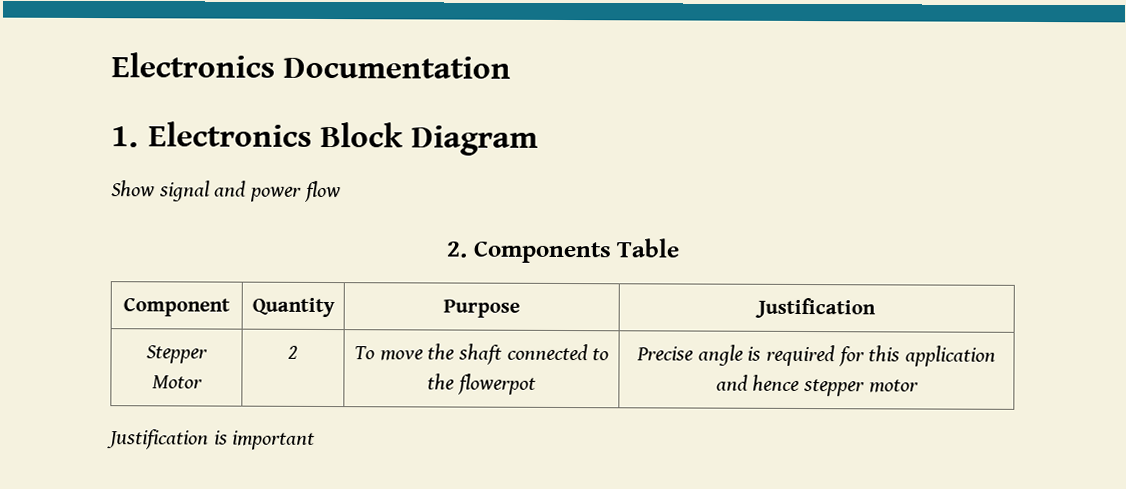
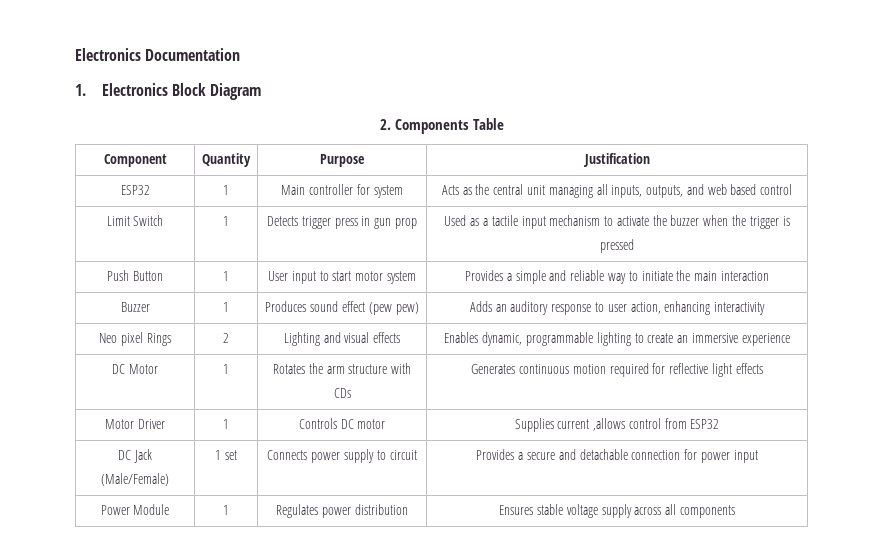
[111,180,341,203] // Show signal and power flow -> (262, 91) none
[146,345,208,364] [151,375,203,389] [287,345,298,359] [353,343,610,365] [427,373,536,395] [635,344,997,367] [715,374,919,397] [107,429,316,450] Stepper Motor | 2 | To move the shaft connected to the flowerpot | Precise angle is required for this application and hence stepper motor // Justification is important -> [120,185,150,195] [223,185,229,195] [281,184,403,198] [441,184,793,198] [106,215,164,226] [223,216,229,226] [267,216,417,229] [444,215,790,229] [600,239,634,253] [107,270,163,281] [223,271,229,281] [268,271,416,284] [465,270,769,284] [120,302,150,312] [223,302,229,312] [265,301,419,315] [469,301,766,315] [99,332,171,346] [223,333,229,343] [283,332,401,346] [444,332,790,346] [112,364,158,374] [223,364,229,374] [272,363,412,374] [333,388,351,398] [471,363,763,377] [105,419,165,429] [223,419,229,429] [298,418,386,429] [514,418,720,432] [118,449,152,463] [101,473,169,486] [215,450,237,460] [267,449,417,463] [476,449,758,463] [100,504,170,515] [223,505,229,515] [276,504,408,518] [499,504,735,518] ESP32 | 1 | Main controller for system | Acts as the central unit managing all inputs, outputs, and web based control // Limit Switch | 1 | Detects trigger press in gun prop | Used as a tactile input mechanism to activate the buzzer when the trigger is pressed // Push Button | 1 | User input to start motor system | Provides a simple and reliable way to initiate the main interaction // Buzzer | 1 | Produces sound effect (pew pew) | Adds an auditory response to user action, enhancing interactivity // Neo pixel Rings | 2 | Lighting and visual effects | Enables dynamic, programmable lighting to create an immersive experience // DC Motor | 1 | Rotates the arm structure with CDs | Generates continuous motion required for reflective light effects // Motor Driver | 1 | Controls DC motor | Supplies current ,allows control from ESP32 // DC Jack (Male/Female) | 1 set | Connects power supply to circuit | Provides a secure and detachable connection for power input // Power Module | 1 | Regulates power distribution | Ensures stable voltage supply across all components

